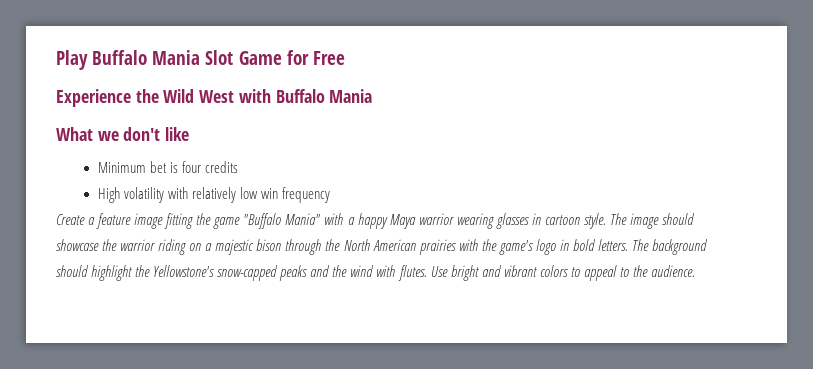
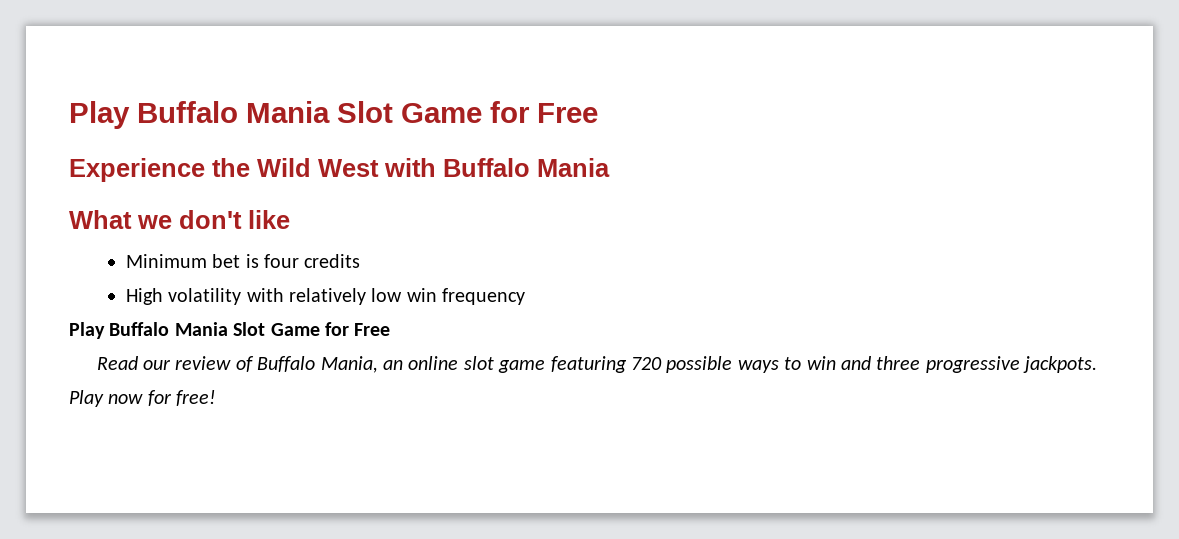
[56,213,696,229] [56,239,709,255] [56,265,695,281] Create a feature image fitting the game "Buffalo Mania" with a happy Maya warrior wearing glasses in cartoon style. The image should showcase the warrior riding on a majestic bison through the North American prairies with the game's logo in bold letters. The background should highlight the Yellowstone's snow-capped peaks and the wind with flutes. Use bright and vibrant colors to appeal to the audience. -> [69,322,391,339] [96,356,1098,373] [69,390,217,407] Play Buffalo Mania Slot Game for Free // Read our review of Buffalo Mania, an online slot game featuring 720 possible ways to win and three progressive jackpots. Play now for free!

